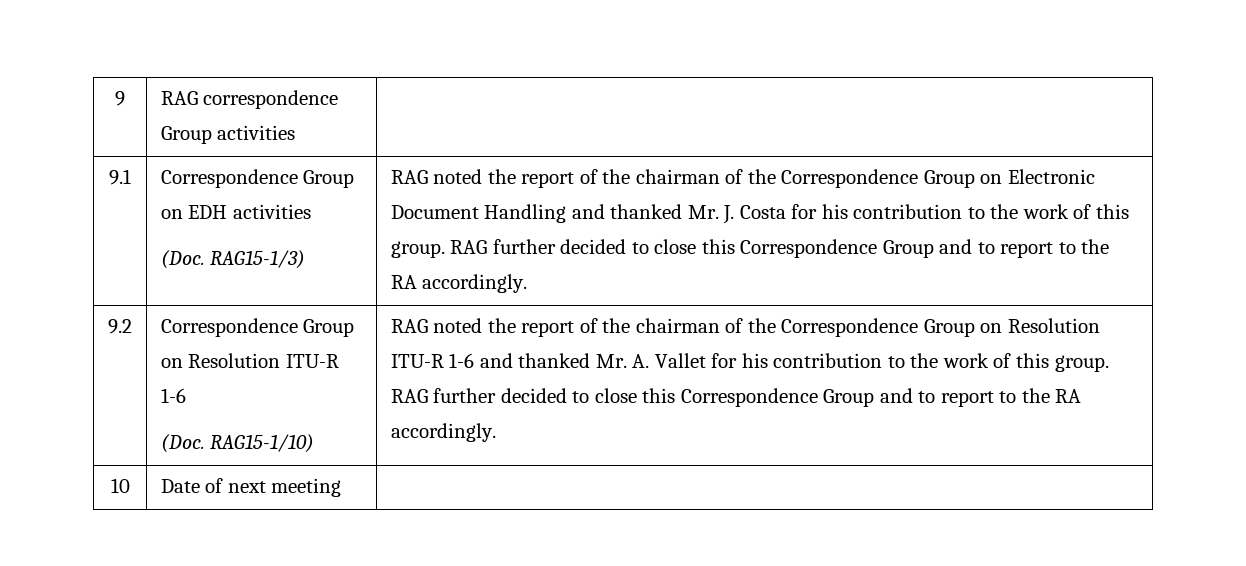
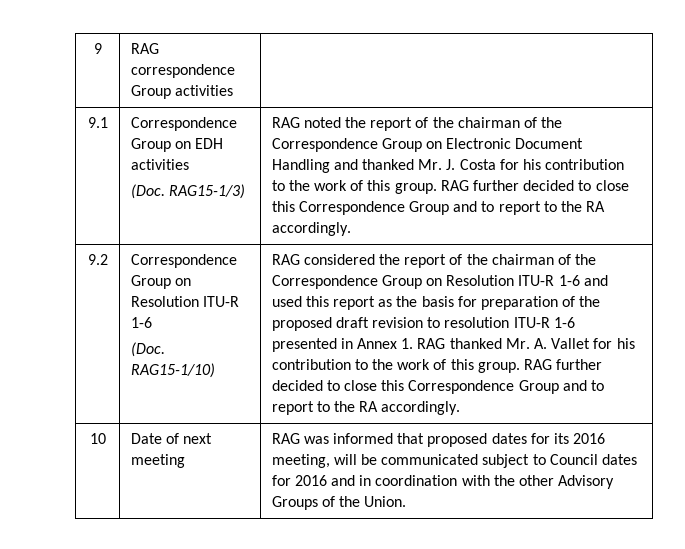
[433,318,483,333] noted -> [303,254,375,265] considered
(513, 360) none -> [271,296,601,310] [271,317,575,331] [271,338,446,352] used this report as the basis for preparation of the proposed draft revision to resolution ITU-R 1-6 presented in Annex 1. RAG
(342, 487) none -> [271,433,606,447] [271,454,637,468] [271,475,615,489] [271,496,407,510] RAG was informed that proposed dates for its 2016 meeting, will be communicated subject to Council dates for 2016 and in coordination with the other Advisory Groups of the Union.

